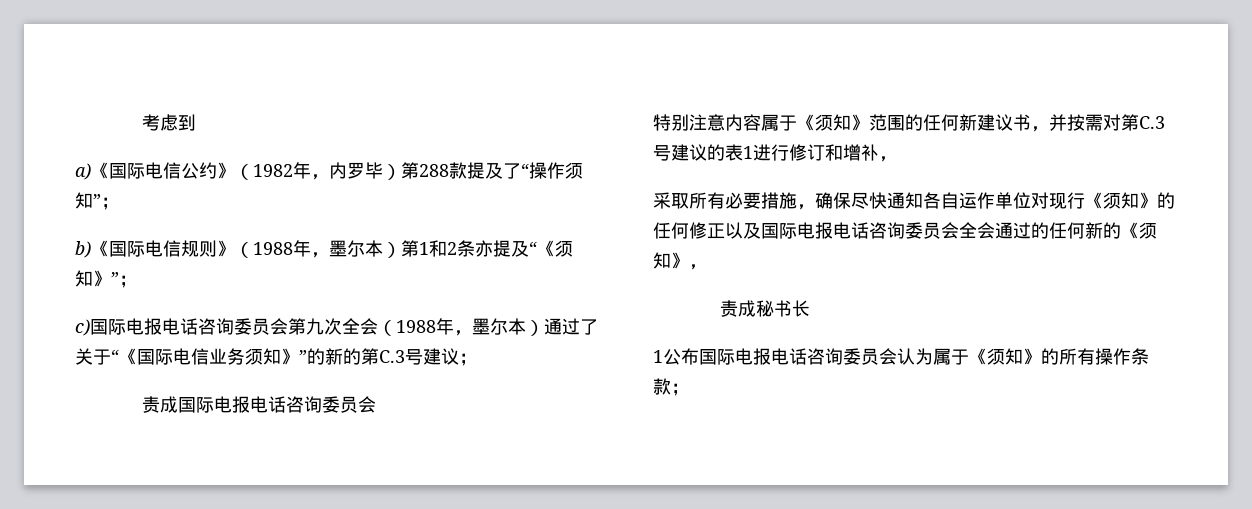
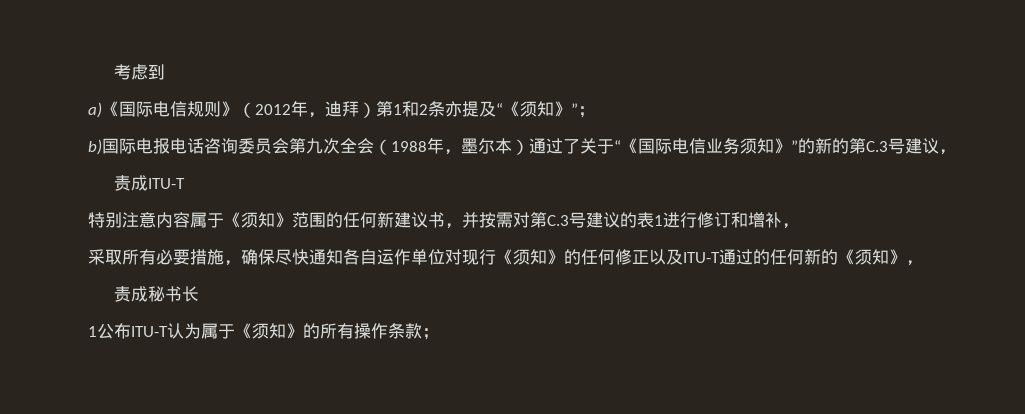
[181,162,583,180] [75,192,119,210] [75,240,383,258] 公约》（1982年，内罗毕）第288款提及了“操作须知”； // b)《国际电信规则》（1988年，墨尔本 -> [187,100,360,118] 规则》（2012年，迪拜
[75,319,90,336] c) -> [88,139,103,155] b)
[459,353,477,366] [141,396,376,413] ； // 责成国际电报电话咨询委员会 -> [939,149,957,155] [114,175,186,191] ， // 责成ITU-T
[761,222,995,239] 国际电报电话咨询委员会全会 -> [683,252,721,263] ITU-T
[699,348,897,365] 国际电报电话咨询委员会 -> [131,326,169,337] ITU-T

